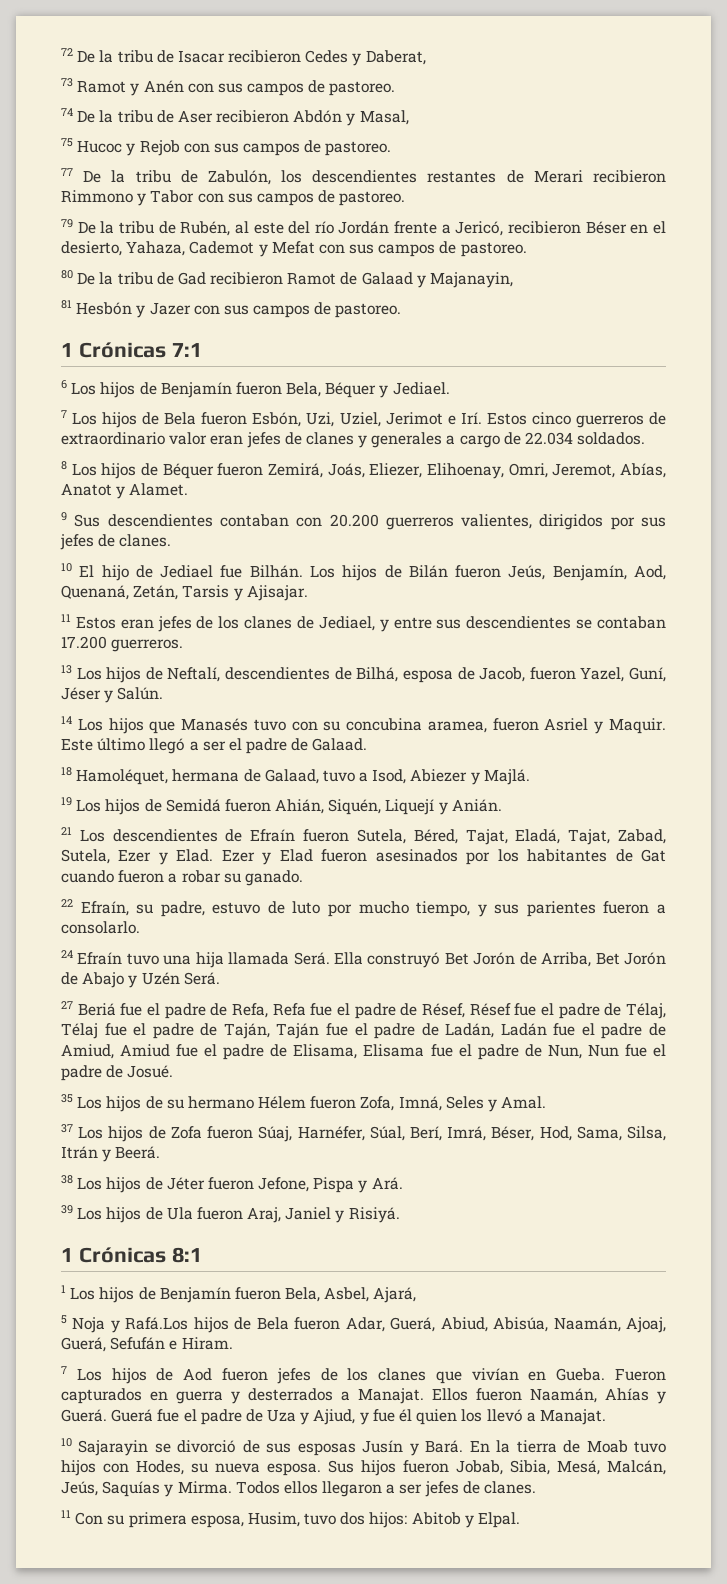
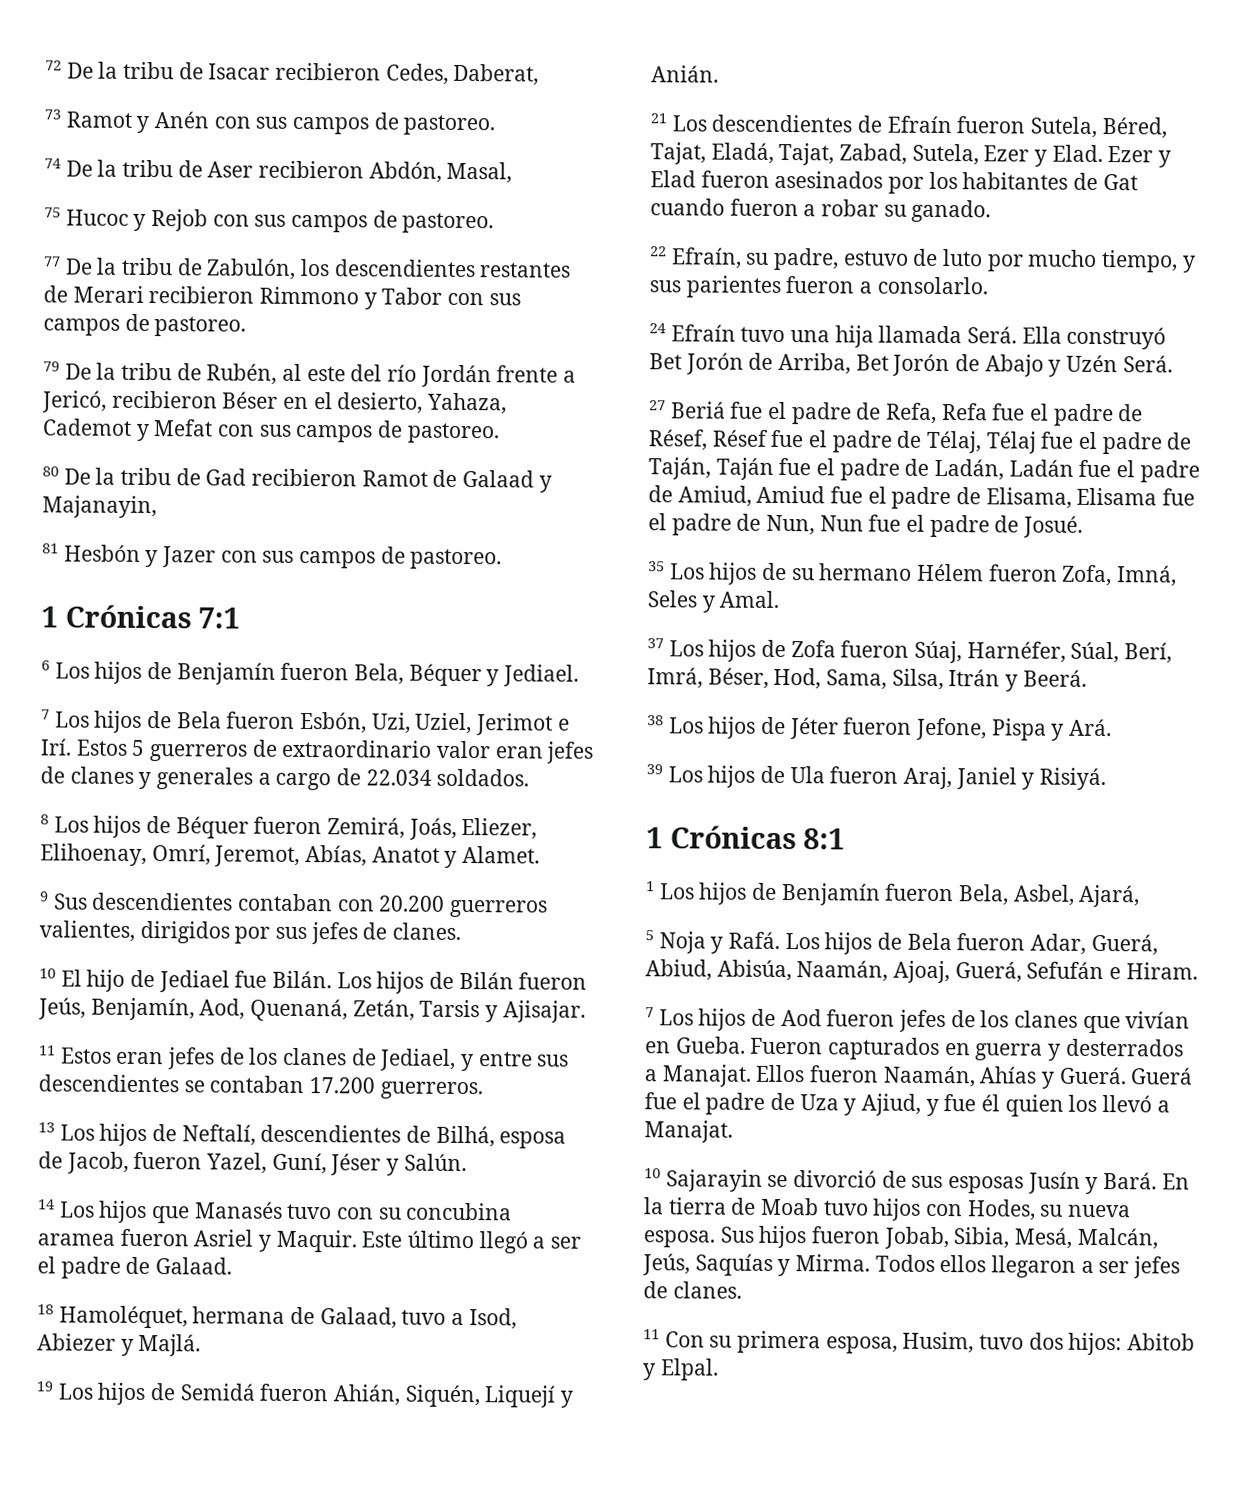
[305,50,362,66] Cedes y -> [385,63,449,85] Cedes,
[293,110,356,126] Abdón y -> [368,161,442,183] Abdón,
[531,412,571,425] cinco -> [131,739,146,757] 5
[508,463,548,478] Omri, -> [151,844,211,866] Omrí,
[249,565,303,578] Bilhán. -> [272,970,333,989] Bilán.
[427,721,487,733] aramea, -> [37,1233,115,1246] aramea
[125,1317,189,1330] Rafá.Los -> [728,931,820,950] Rafá. Los

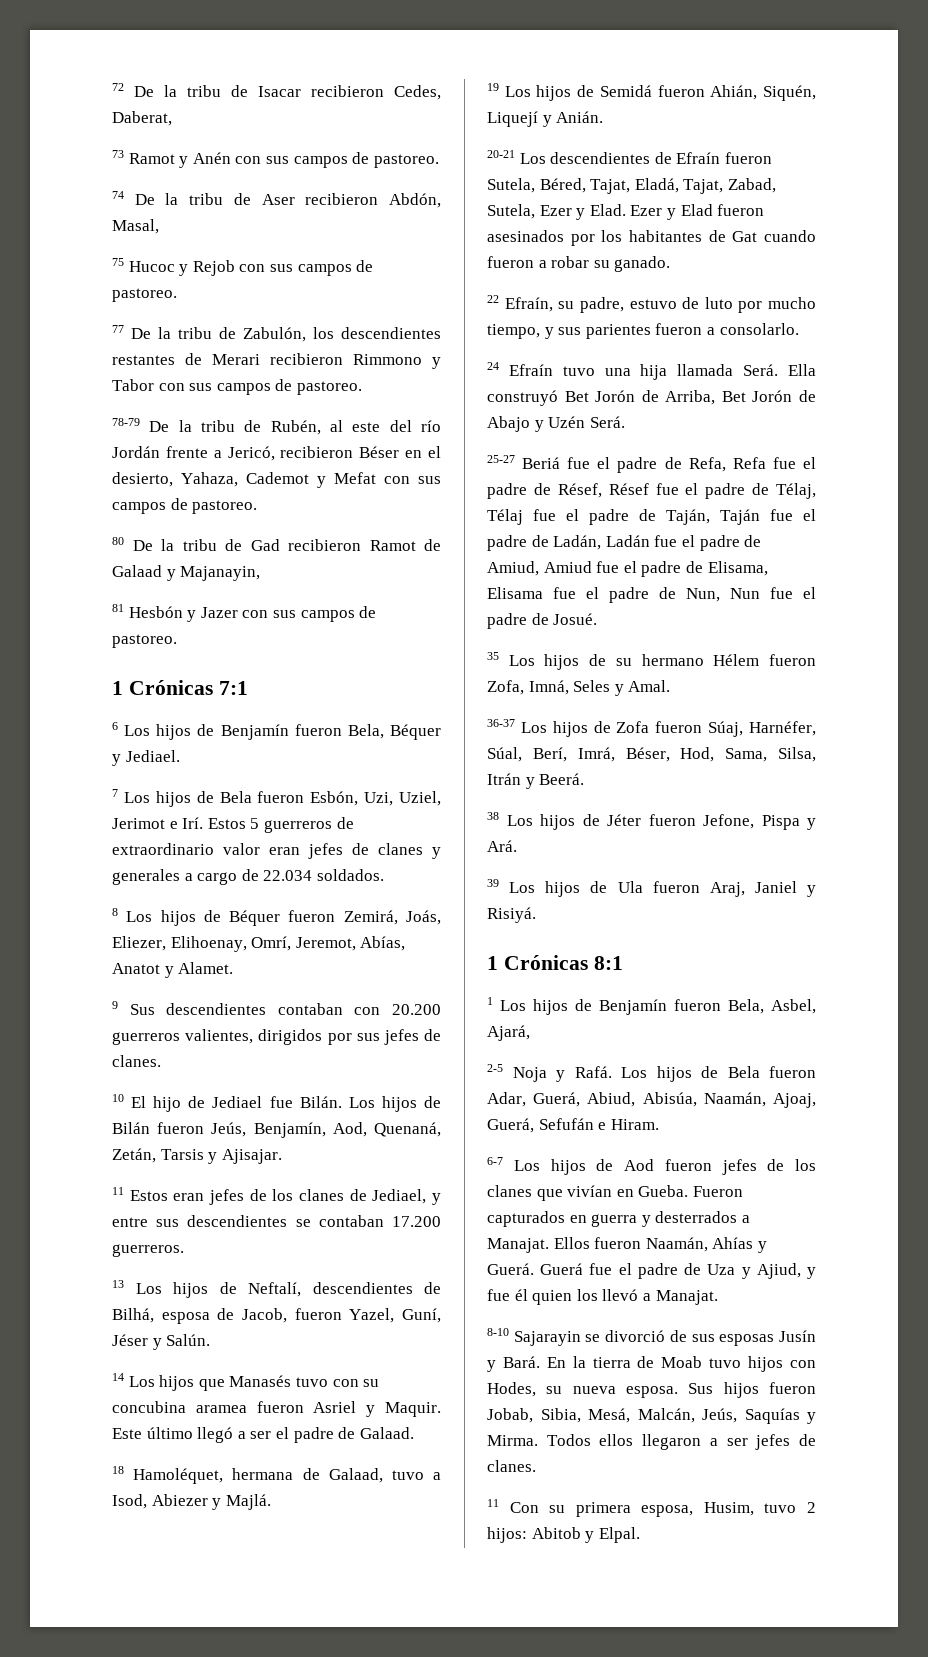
[43,361,60,372] 79 -> [112,418,140,426] 78-79
[650,113,667,124] 21 -> [487,150,515,158] 20-21
[649,400,666,411] 27 -> [487,455,515,463] 25-27
[647,638,664,649] 37 -> [487,719,515,727] 36-37
[645,930,654,941] 5 -> [487,1064,503,1072] 2-5
[645,1007,654,1018] 7 -> [487,1157,503,1165] 6-7
[644,1168,661,1179] 10 -> [487,1328,509,1336] 8-10
[1028,1332,1064,1350] dos -> [807,1502,816,1513] 2

